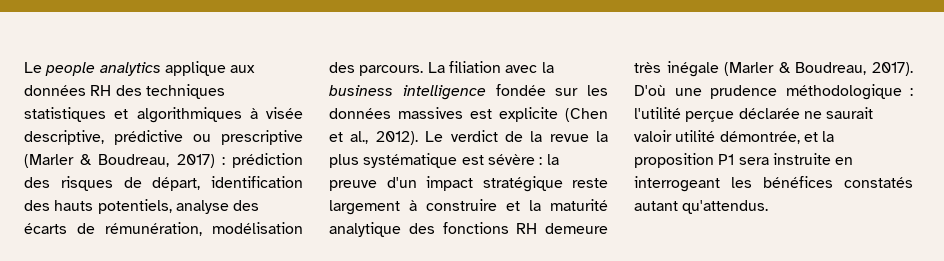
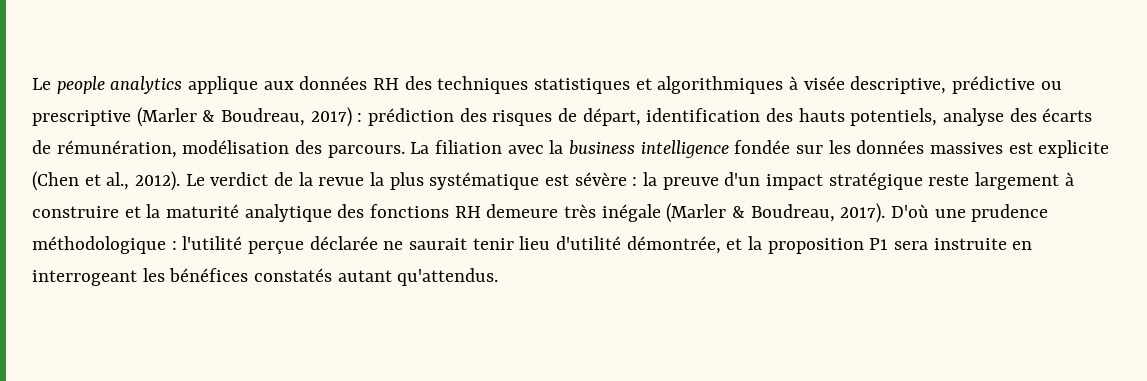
[634,130,716,142] valoir utilité -> [472,236,622,250] tenir lieu d'utilité

